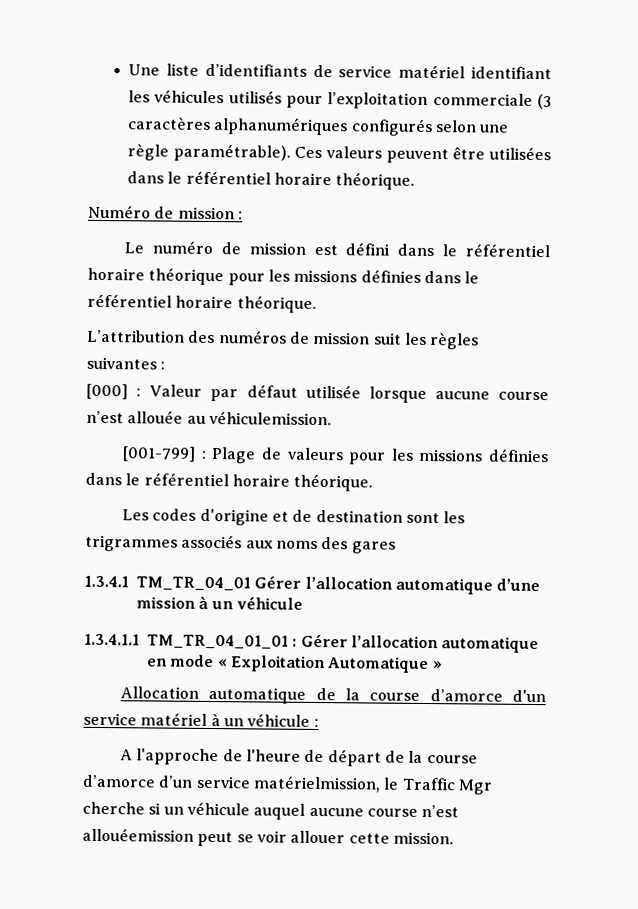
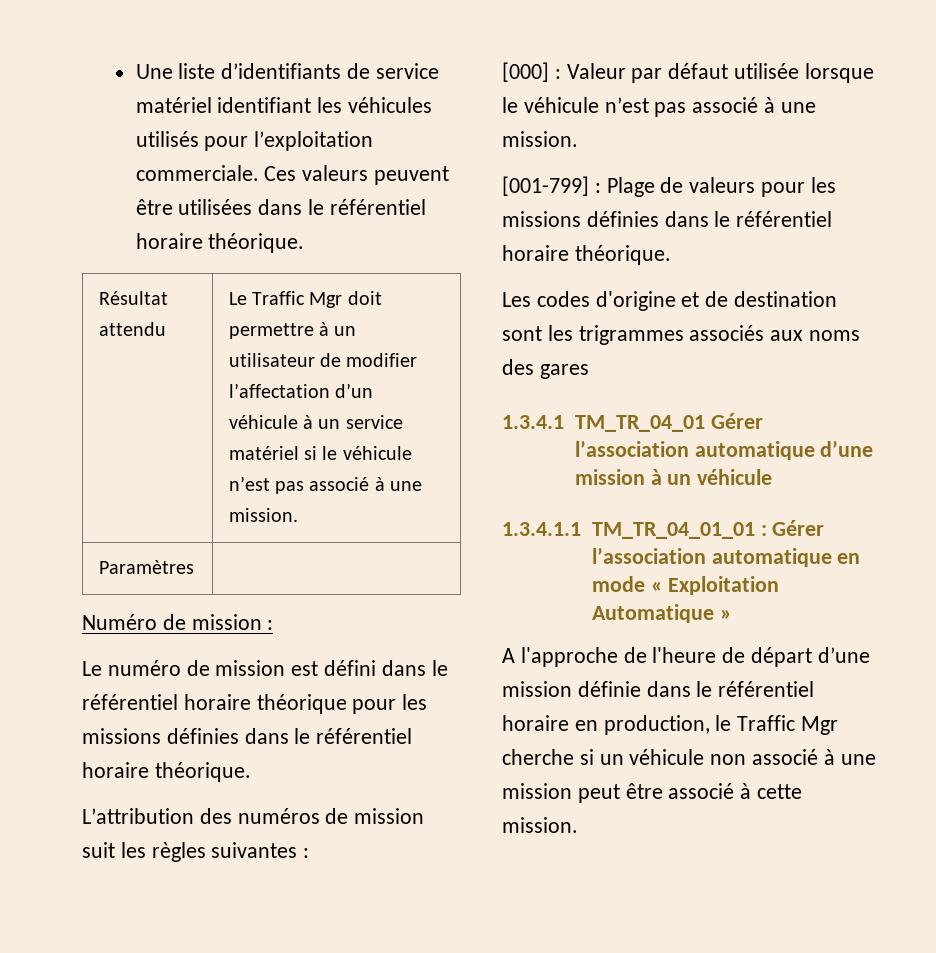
[432,93,552,110] [128,117,510,137] [127,143,291,162] commerciale (3 caractères alphanumériques configurés selon une règle paramétrable). -> [135,165,259,181] commerciale.
(416, 181) none -> [98,291,168,305] [98,322,166,336] [228,291,382,308] [228,322,357,339] [228,353,418,367] [228,383,374,398] [228,415,403,429] [228,446,412,460] [228,476,422,494] [228,508,298,522] [98,560,194,574] // Résultat attendu | Le Traffic Mgr doit permettre à un utilisateur de modifier l’affectation d’un véhicule à un service matériel si le véhicule n’est pas associé à une mission. // Paramètres |
[434,391,549,401] [86,410,332,426] aucune course n’est allouée au véhiculemission. -> [502,97,816,117] [502,131,578,147] le véhicule n’est pas associé à une mission.
[304,576,393,590] l’allocation -> [574,441,689,457] l’association
[350,635,439,649] l’allocation -> [591,548,706,564] l’association
[120,686,546,704] [83,712,319,728] // Allocation automatique de la course d’amorce d'un service matériel à un véhicule : -> (732, 614) none
[385,750,478,764] [82,774,381,793] de la course d’amorce d’un service matérielmission, -> [817,647,870,663] [502,681,815,697] [502,715,710,735] d’une mission définie dans le référentiel horaire en production,
[253,803,460,820] [82,827,346,847] auquel aucune course n’est allouéemission peut se voir allouer -> [710,749,876,765] [502,783,752,803] non associé à une mission peut être associé à

